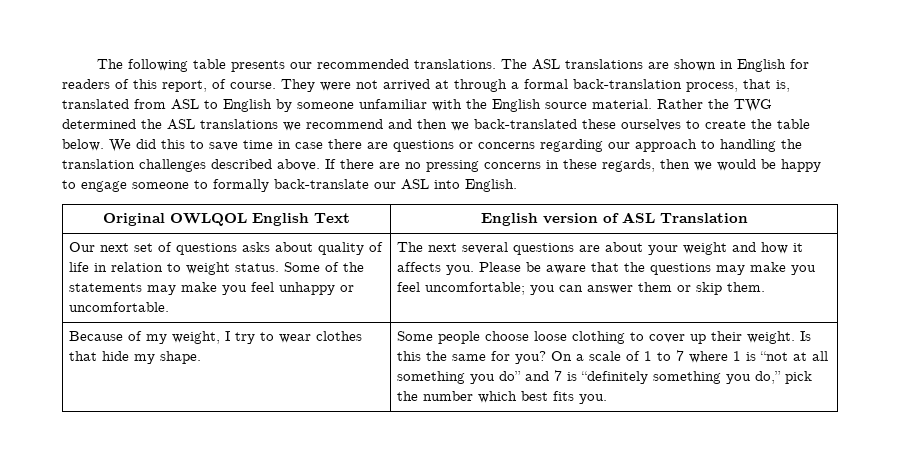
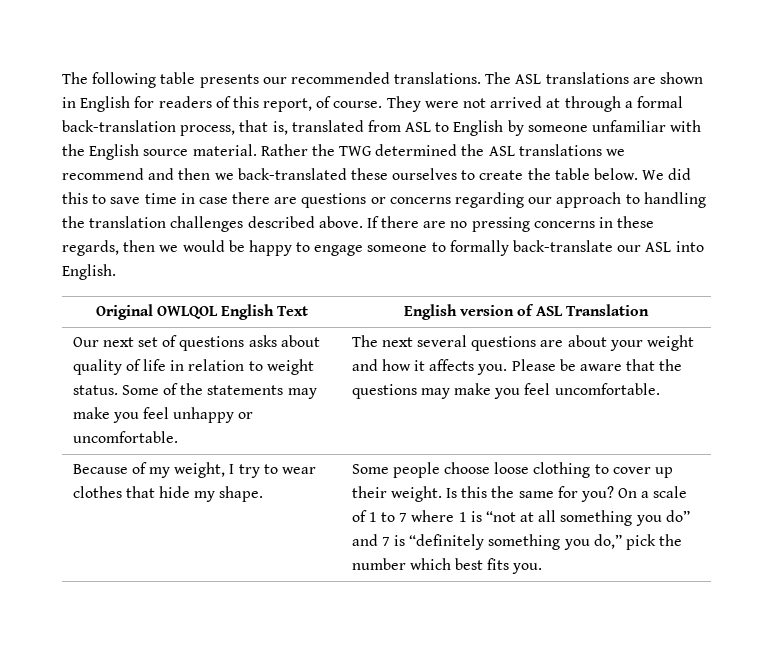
[425,282,766,295] uncomfortable; you can answer them or skip them. -> [554,383,660,395] uncomfortable.

